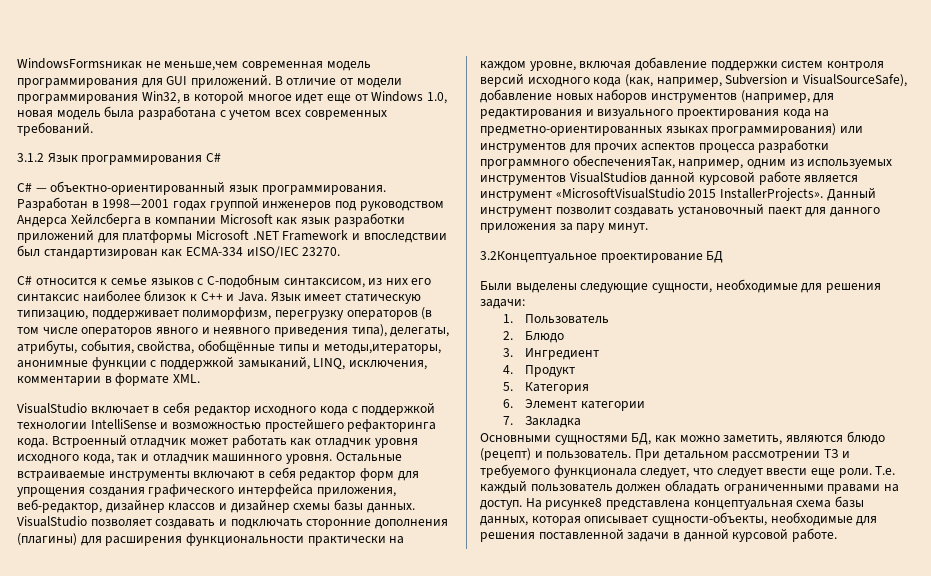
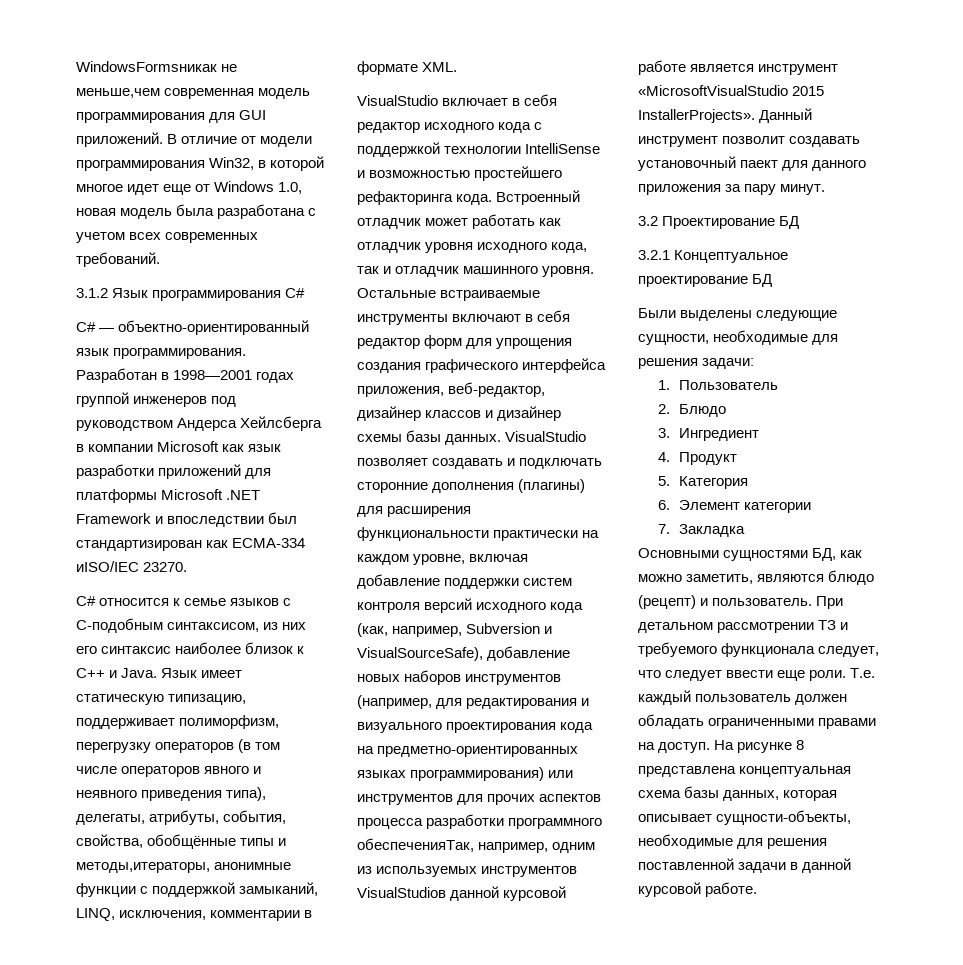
[480,251,597,263] 3.2Концептуальное -> [638,216,800,229] [638,250,789,263] 3.2 Проектирование БД // 3.2.1 Концептуальное
[545,498,603,510] рисунке8 -> [737,740,805,753] рисунке 8

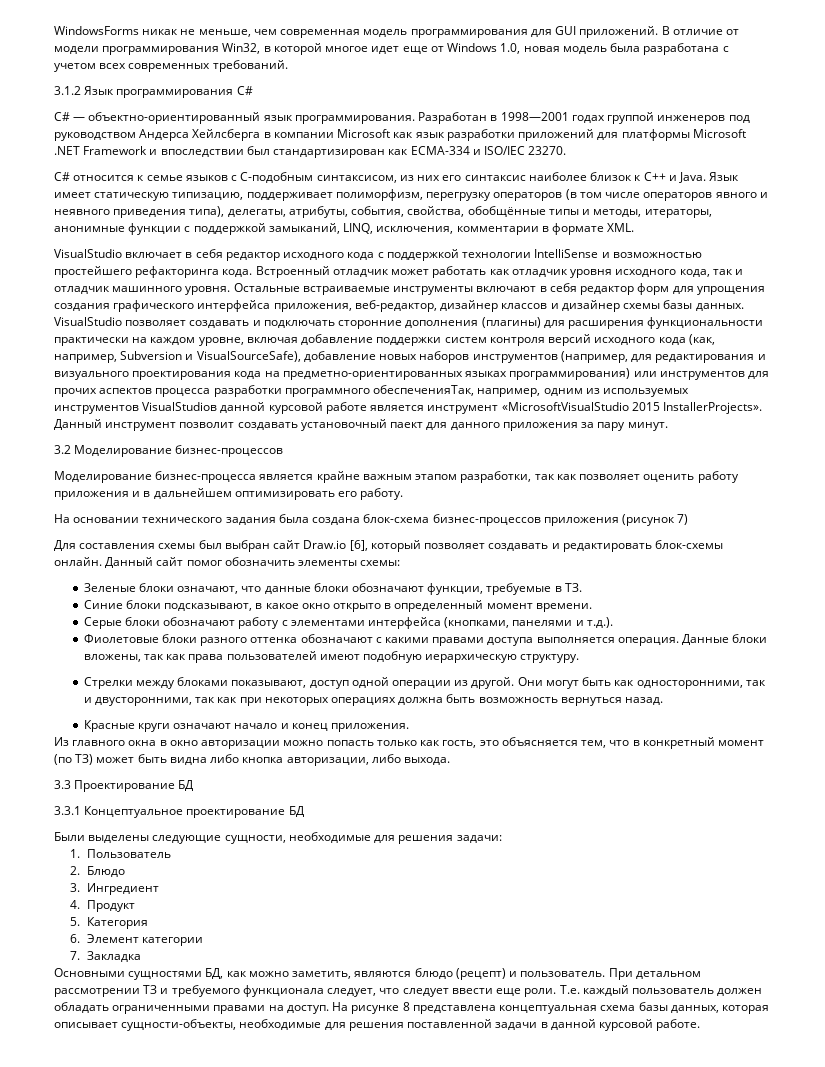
[76,61,238,72] [76,88,160,98] WindowsFormsникак не меньше,чем -> [54,26,277,37] WindowsForms никак не меньше, чем
[76,561,139,572] иISO/IEC -> [472,146,526,155] и ISO/IEC
[76,862,210,873] методы,итераторы, -> [593,209,712,218] методы, итераторы,
(658, 221) none -> [74,445,284,457] [54,471,739,483] [54,488,404,500] [54,514,689,526] [54,540,724,552] [54,557,401,568] [83,583,582,595] [83,600,592,612] [83,617,613,629] [83,634,768,646] [83,651,580,663] [83,677,766,689] [83,694,664,706] [83,720,409,732] [54,737,765,749] [54,754,451,766] [54,780,71,789] Моделирование бизнес-процессов // Моделирование бизнес-процесса является крайне важным этапом разработки, так как позволяет оценить работу приложения и в дальнейшем оптимизировать его работу. // На основании технического задания была создана блок-схема бизнес-процессов приложения (рисунок 7) // Для составления схемы был выбран сайт Draw.io [6], который позволяет создавать и редактировать блок-схемы онлайн. Данный сайт помог обозначить элементы схемы: // Зеленые блоки означают, что данные блоки обозначают функции, требуемые в ТЗ. // Синие блоки подсказывают, в какое окно открыто в определенный момент времени. // Серые блоки обозначают работу с элементами интерфейса (кнопками, панелями и т.д.). // Фиолетовые блоки разного оттенка обозначают с какими правами доступа выполняется операция. Данные блоки вложены, так как права пользователей имеют подобную иерархическую структуру. // Стрелки между блоками показывают, доступ одной операции из другой. Они могут быть как односторонними, так и двусторонними, так как при некоторых операциях должна быть возможность вернуться назад. // Красные круги означают начало и конец приложения. // Из главного окна в окно авторизации можно попасть только как гость, это объясняется тем, что в конкретный момент (по ТЗ) может быть видна либо кнопка авторизации, либо выхода. // 3.3
[638,250,670,260] 3.2.1 -> [54,806,81,815] 3.3.1

